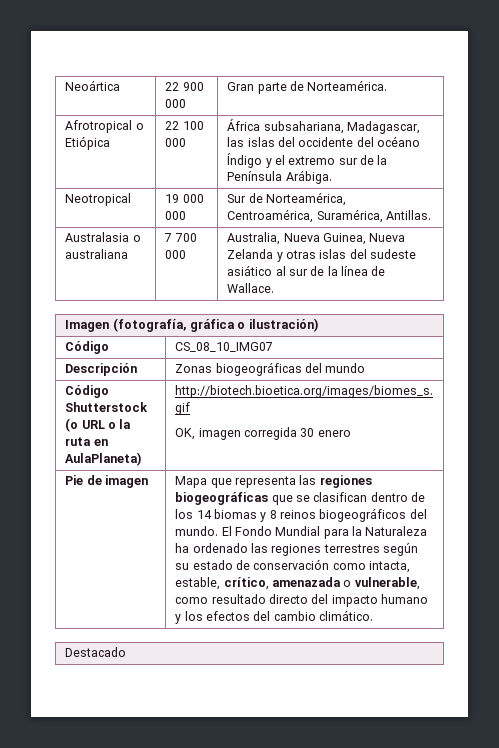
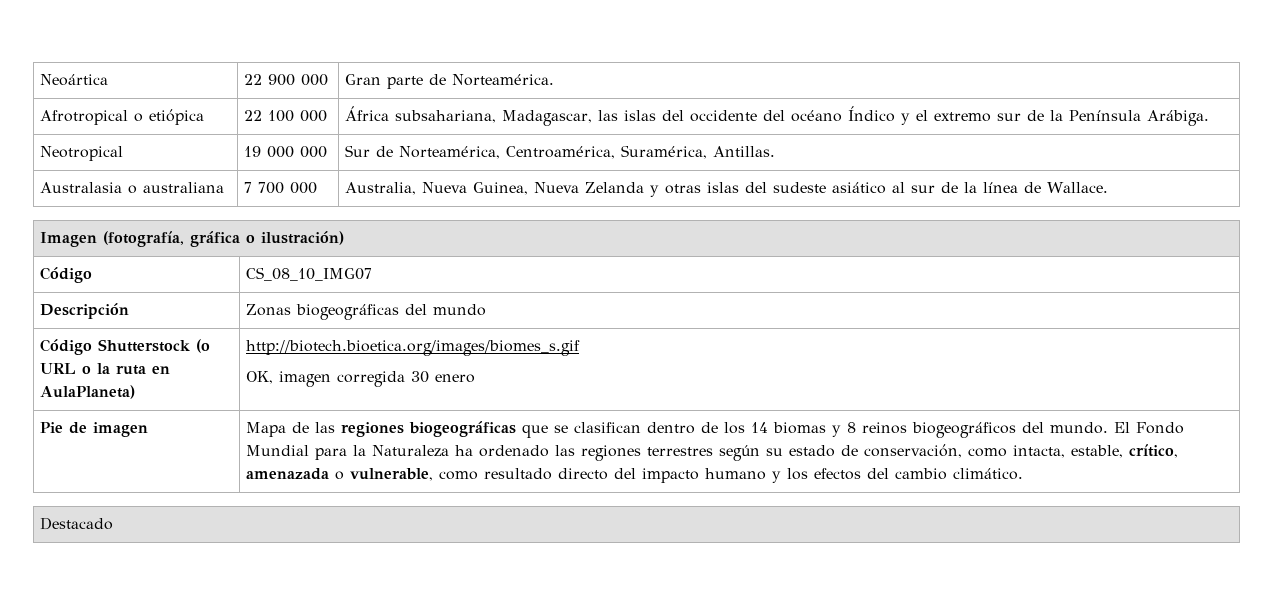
[65,136,111,150] Etiópica -> [148,109,204,125] etiópica
[227,153,263,168] Índigo -> [847,106,895,122] Índico
[210,476,296,488] que representa -> [291,422,309,433] de
[253,559,330,570] conservación -> [863,444,962,458] conservación,

